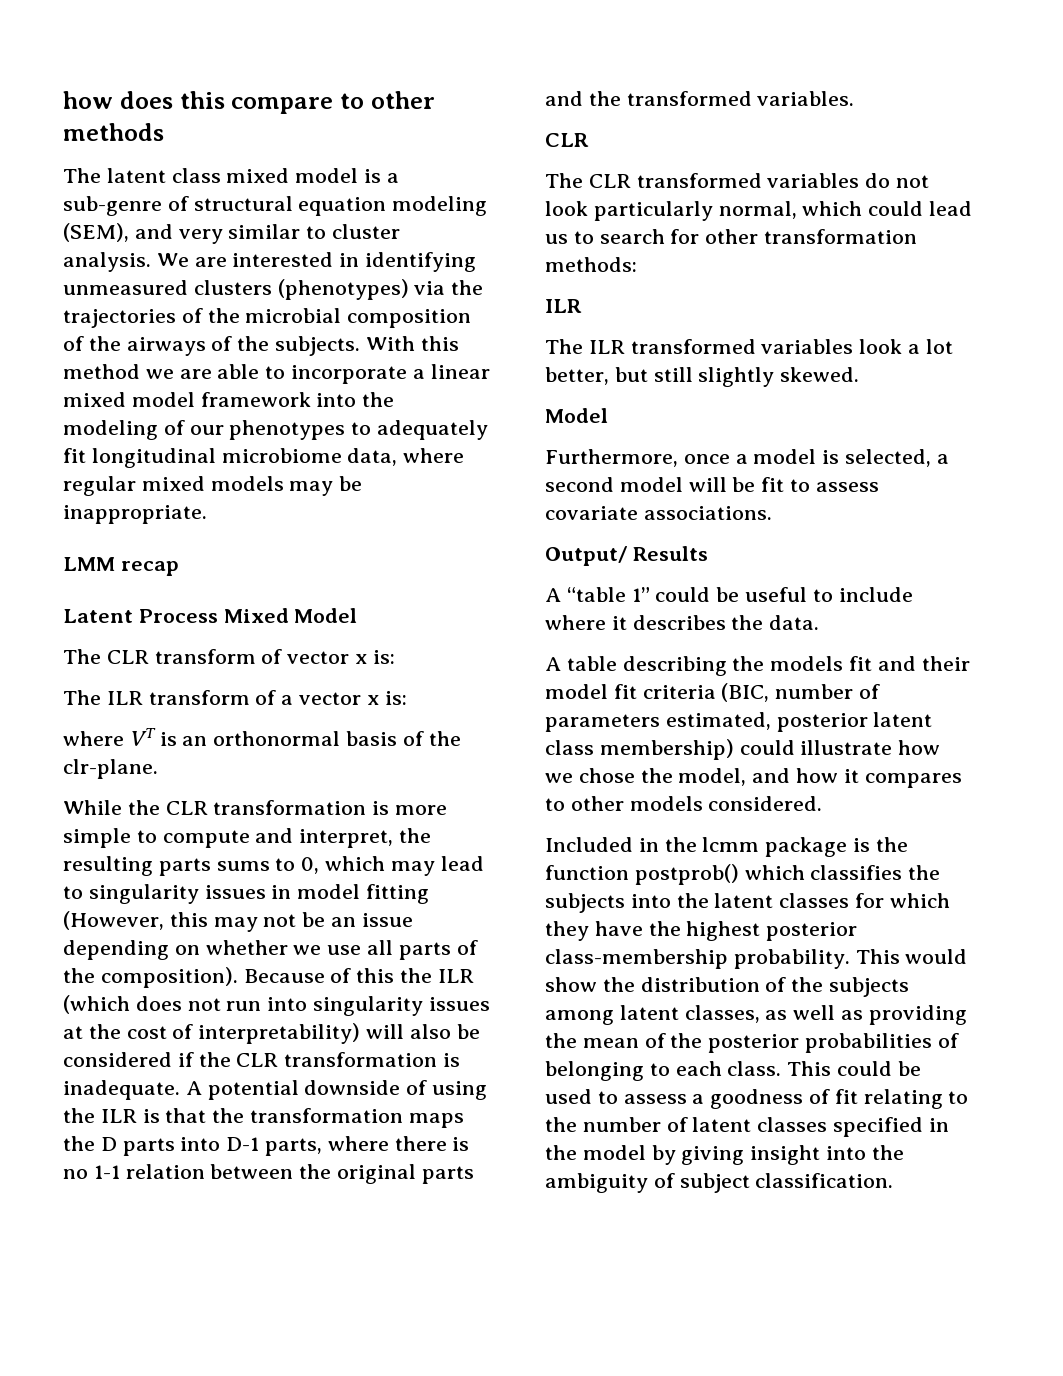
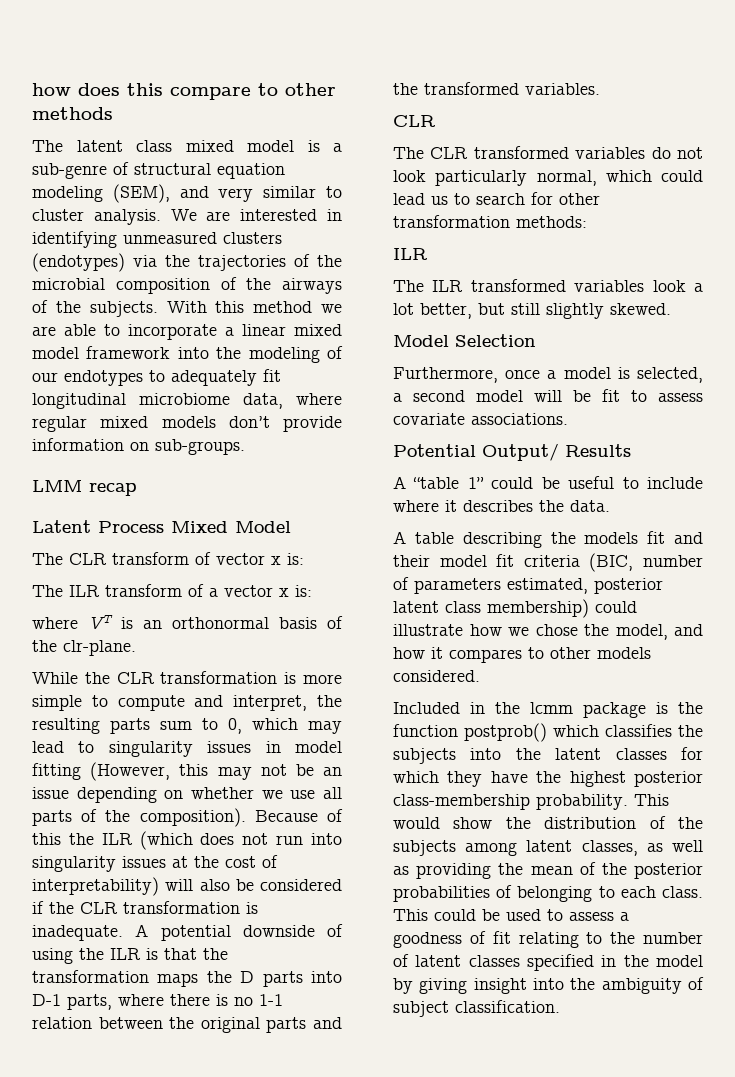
[277,279,409,300] (phenotypes) -> [32,253,125,272] (endotypes)
[229,420,346,440] phenotypes -> [64,370,143,386] endotypes
[289,476,363,496] [63,505,207,524] may be inappropriate. -> [228,416,342,432] [32,438,245,455] don’t provide information on sub-groups.
[216,861,270,871] sums -> [160,721,192,730] sum
(608, 415) none -> [455,334,536,347] Selection
(772, 513) none -> [393,444,476,457] Potential

